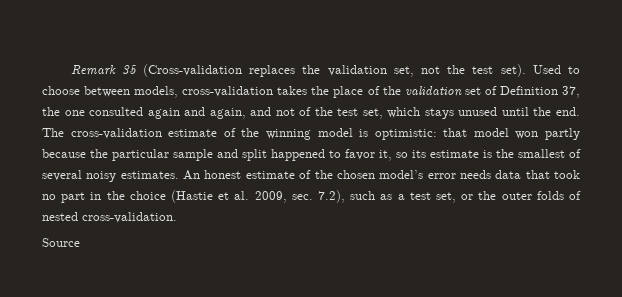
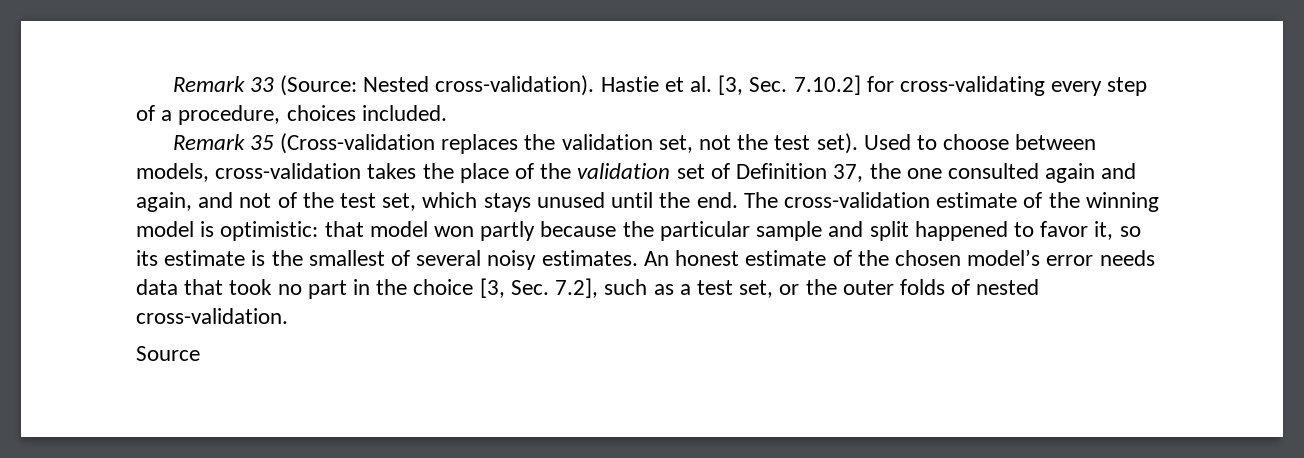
[70,65,116,75] Remark -> [172,75,1148,96] [136,105,447,125] [172,134,245,150] Remark 33 (Source: Nested cross-validation). Hastie et al. [3, Sec. 7.10.2] for cross-validating every step of a procedure, choices included. // Remark
[171,190,345,203] (Hastie et al. 2009, sec. 7.2), -> [479,278,599,298] [3, Sec. 7.2],

